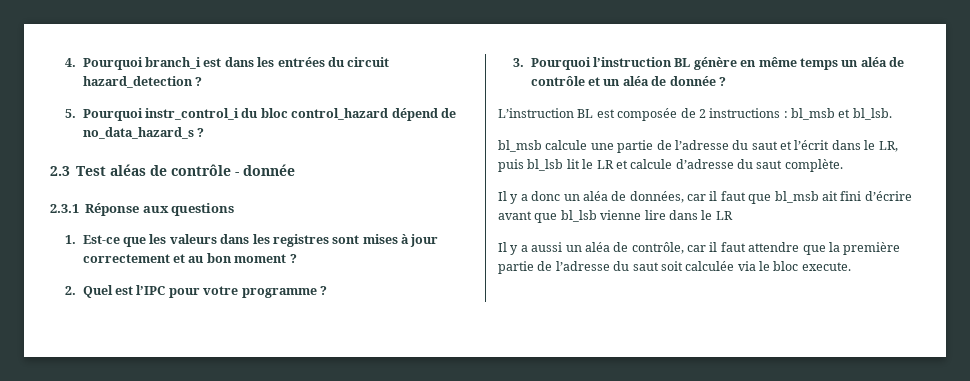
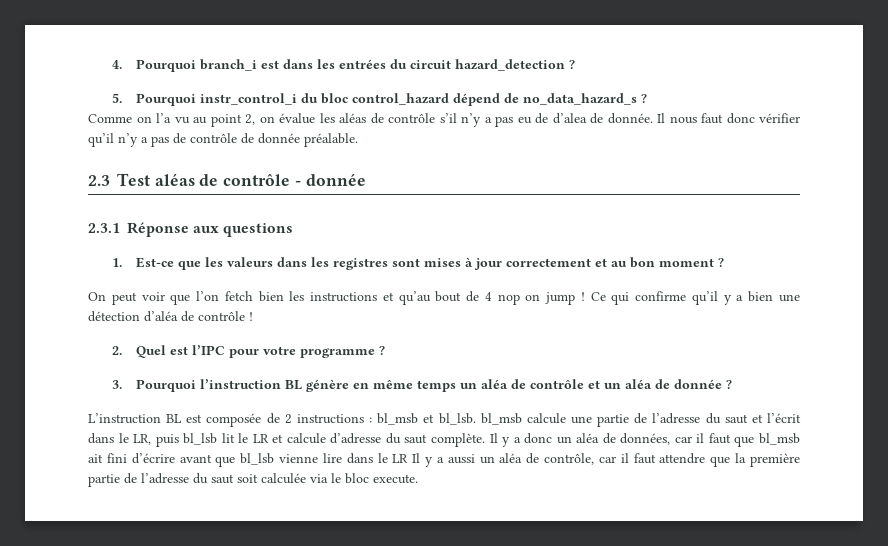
(205, 132) none -> [88,113,800,127] [88,133,358,147] // Comme on l’a vu au point 2, on évalue les aléas de contrôle s’il n’y a pas eu de d’alea de donnée. Il nous faut donc vérifier qu’il n’y a pas de contrôle de donnée préalable.
(297, 258) none -> [88,291,800,305] [88,311,253,322] // On peut voir que l’on fetch bien les instructions et qu’au bout de 4 nop on jump ! Ce qui confirme qu’il y a bien une détection d’aléa de contrôle !
(892, 114) // -> (476, 419) none
(843, 165) // -> (486, 440) none
(733, 215) // -> (409, 458) none

